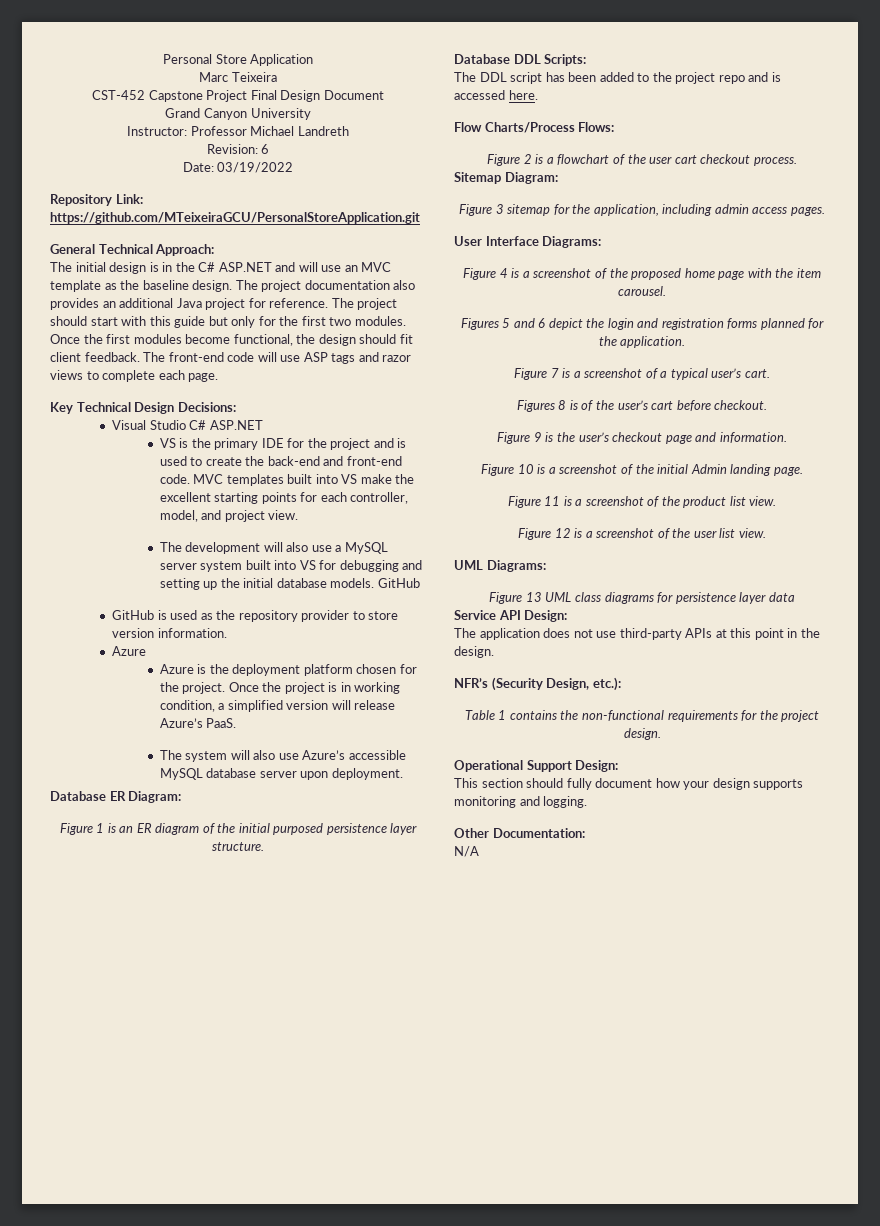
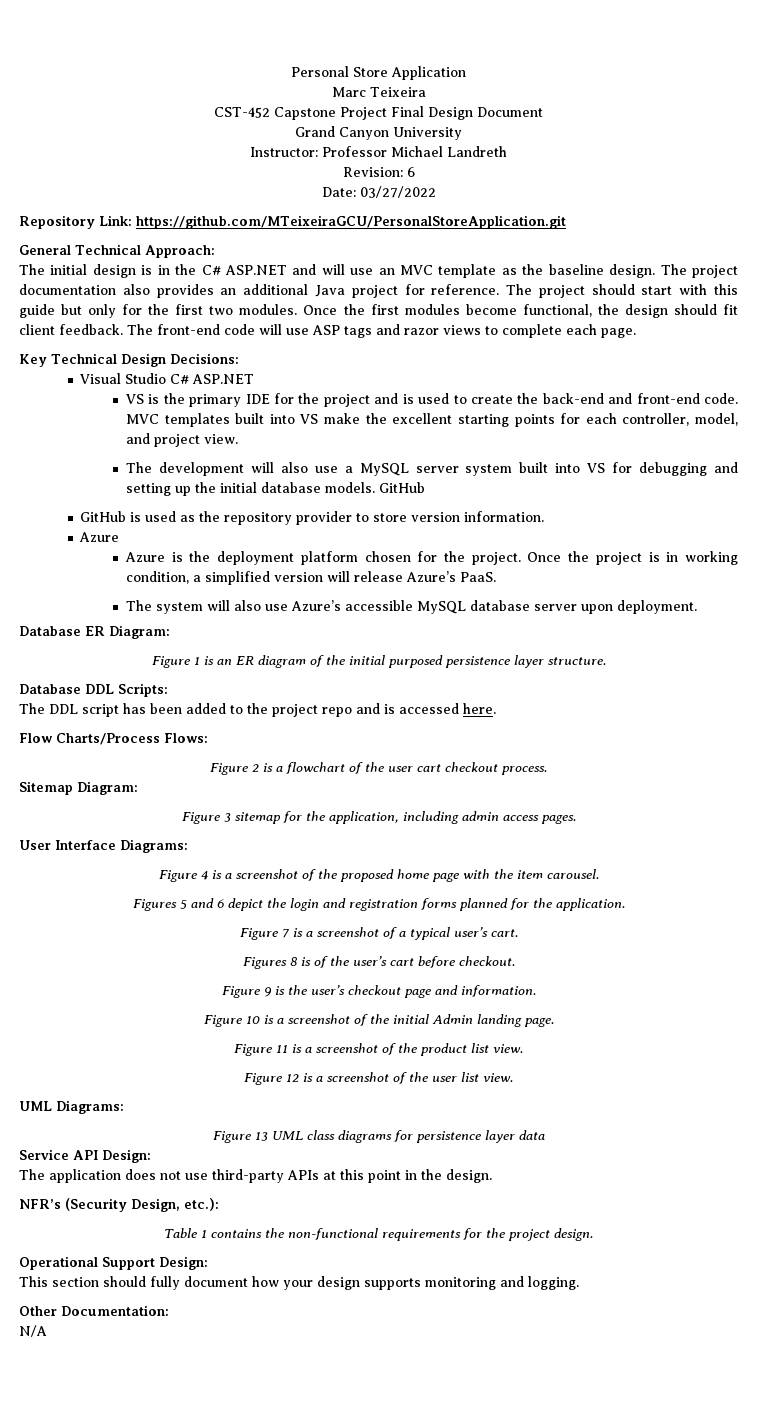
[217,162,294,173] 03/19/2022 -> [359,186,436,198] 03/27/2022

